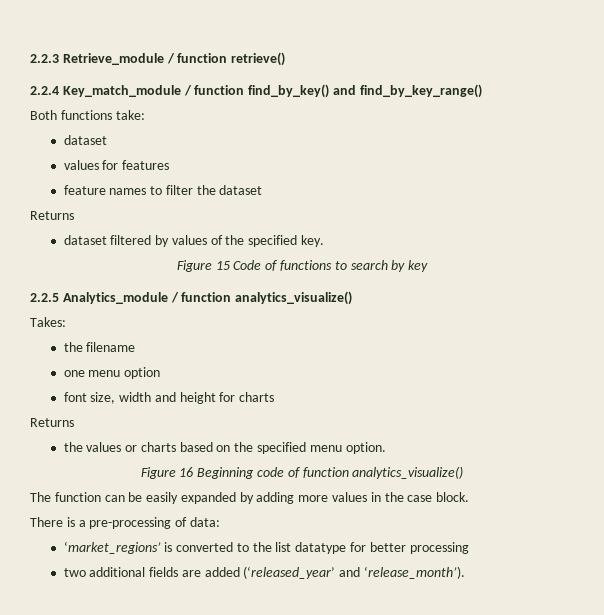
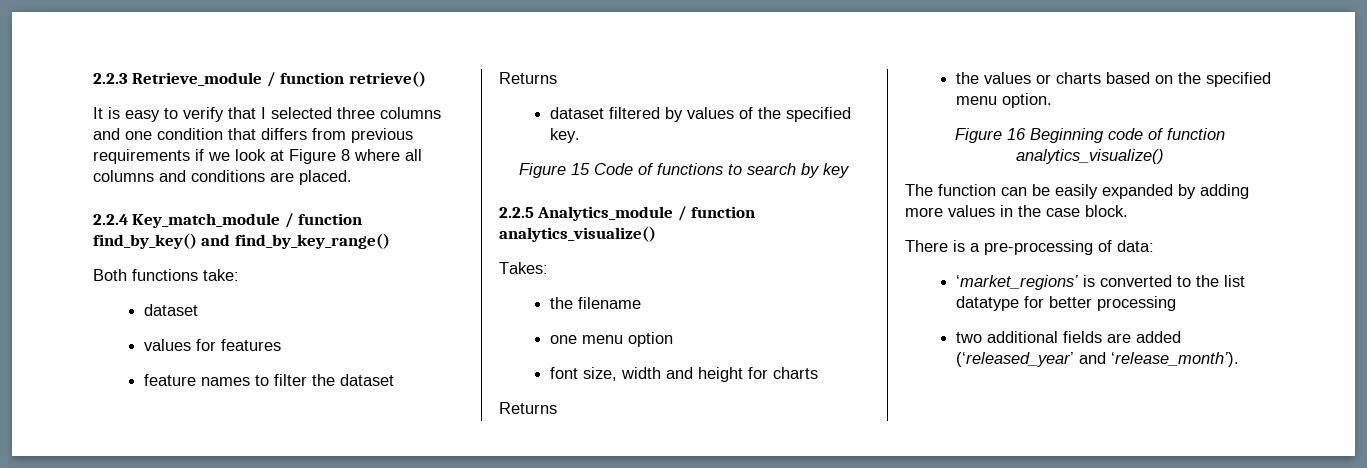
(286, 59) none -> [93,107,441,122] [93,128,413,143] [93,149,422,164] [93,170,352,185] // It is easy to verify that I selected three columns and one condition that differs from previous requirements if we look at Figure 8 where all columns and conditions are placed.

